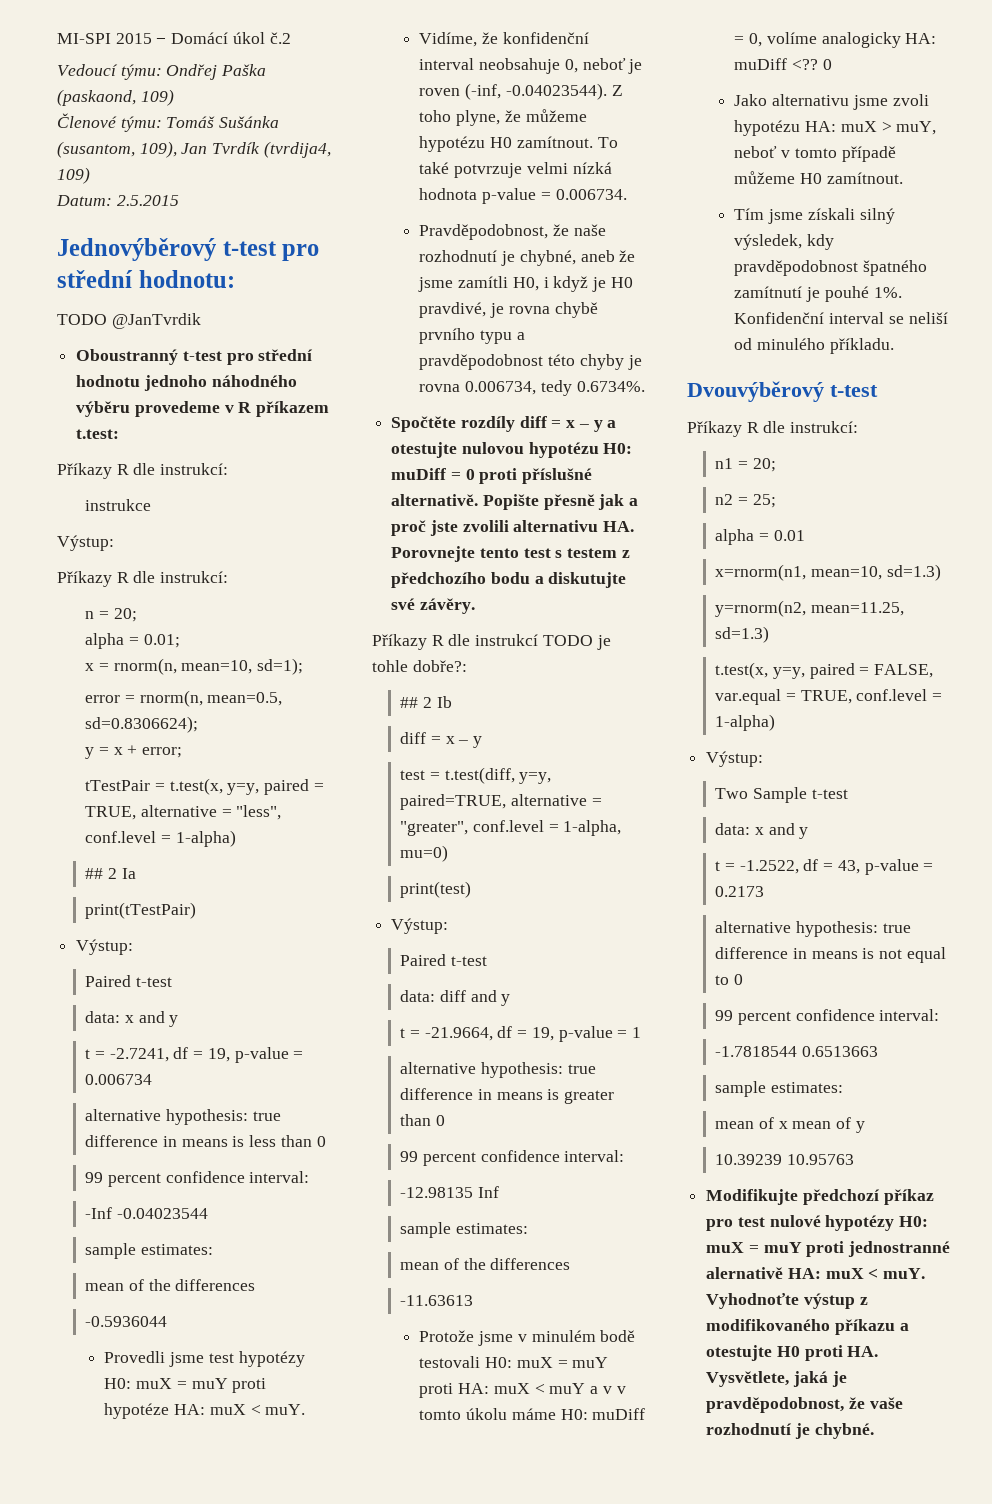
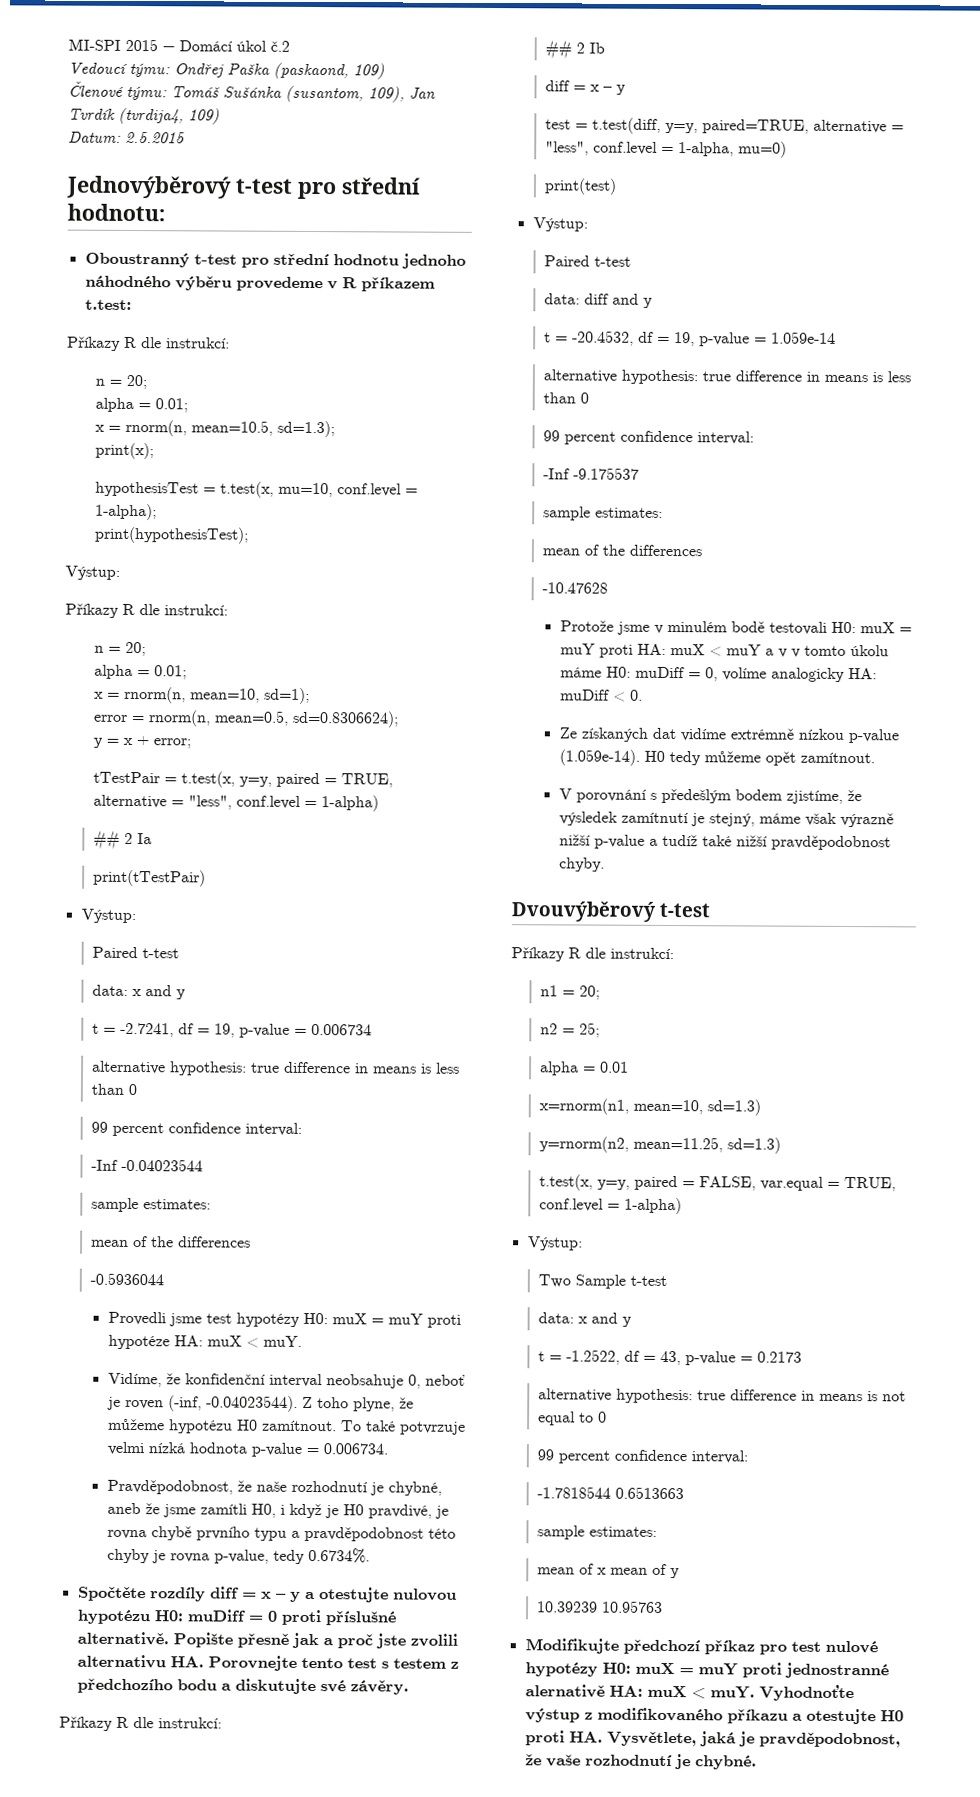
[57,313,201,329] // TODO @JanTvrdik -> (166, 212) none
[85,499,152,511] instrukce -> [94,374,147,390] [94,397,188,413] [94,419,335,438] [94,442,154,460] [94,481,418,498] [94,503,157,521] [93,526,249,544] n = 20; // alpha = 0.01; // x = rnorm(n, mean=10.5, sd=1.3); // print(x); // hypothesisTest = t.test(x, mu=10, conf.level = 1-alpha); // print(hypothesisTest);
[465,381,537,395] 0.006734, -> [213,1549,269,1564] p-value,
[475,634,611,650] [372,660,467,672] instrukcí TODO je tohle dobře?: -> [158,1717,222,1729] instrukcí:
[400,821,469,836] "greater", -> [544,141,589,156] "less",
[424,1026,641,1042] [400,1062,596,1078] [400,1088,615,1104] [400,1114,445,1126] [400,1150,625,1166] [400,1186,499,1198] [400,1222,528,1238] [400,1258,571,1270] [400,1295,474,1306] -21.9664, df = 19, p-value = 1 // alternative hypothesis: true difference in means is greater than 0 // 99 percent confidence interval: // -12.98135 Inf // sample estimates: // mean of the differences // -11.63613 -> [571,330,836,347] [542,369,911,385] [542,392,589,404] [542,430,754,445] [542,467,639,480] [542,506,663,521] [541,544,702,557] [541,582,608,594] -20.4532, df = 19, p-value = 1.059e-14 // alternative hypothesis: true difference in means is less than 0 // 99 percent confidence interval: // -Inf -9.175537 // sample estimates: // mean of the differences // -10.47628
[792,59,832,70] [734,94,929,110] [734,120,937,136] [734,146,896,162] [734,171,903,184] [734,208,895,224] [734,234,835,250] [734,260,928,276] [734,286,902,302] [734,312,948,324] [734,338,894,354] <?? 0 // Jako alternativu jsme zvoli hypotézu HA: muX > muY, neboť v tomto případě můžeme H0 zamítnout. // Tím jsme získali silný výsledek, kdy pravděpodobnost špatného zamítnutí je pouhé 1%. Konfidenční interval se neliší od minulého příkladu. -> [612,689,643,702] [558,727,899,744] [558,749,875,766] [558,788,862,804] [558,811,894,828] [558,834,891,851] [558,857,605,872] < 0. // Ze získaných dat vidíme extrémně nízkou p-value (1.059e-14). H0 tedy můžeme opět zamítnout. // V porovnání s předešlým bodem zjistíme, že výsledek zamítnutí je stejný, máme však výrazně nižší p-value a tudíž také nižší pravděpodobnost chyby.

